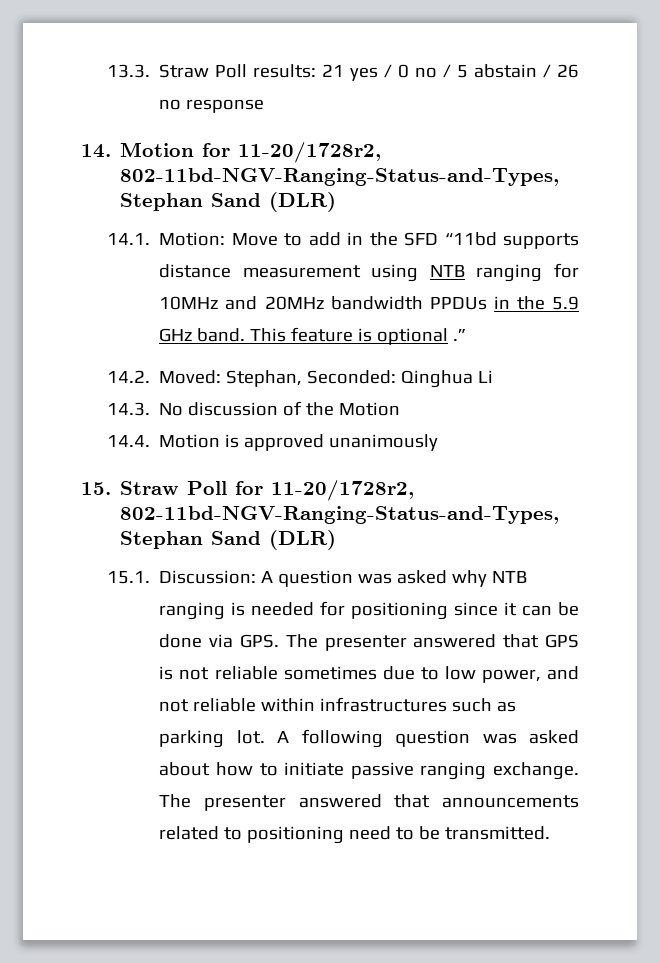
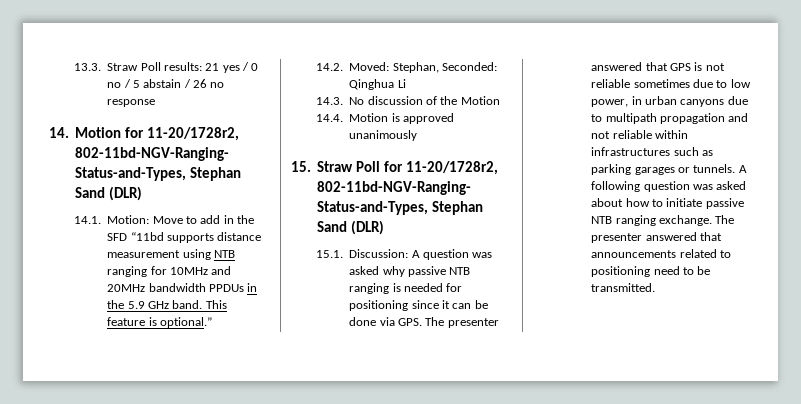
[377,328,467,345] optional .” -> [159,317,212,328] optional.”
(488, 578) none -> [407,266,446,277] passive
(541, 676) none -> [631,96,748,107] [591,113,725,124] in urban canyons due to multipath propagation
[236,730,265,744] lot. -> [634,164,736,175] garages or tunnels.
(414, 770) none -> [591,216,613,224] NTB

